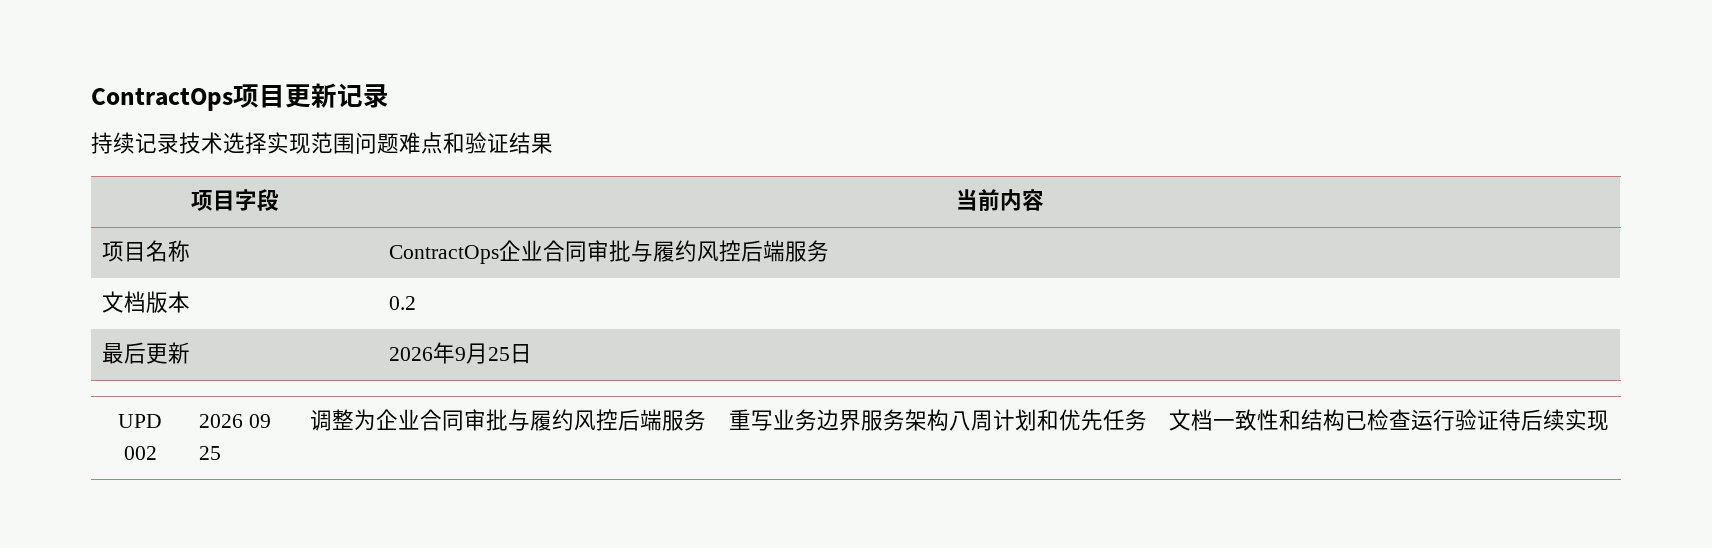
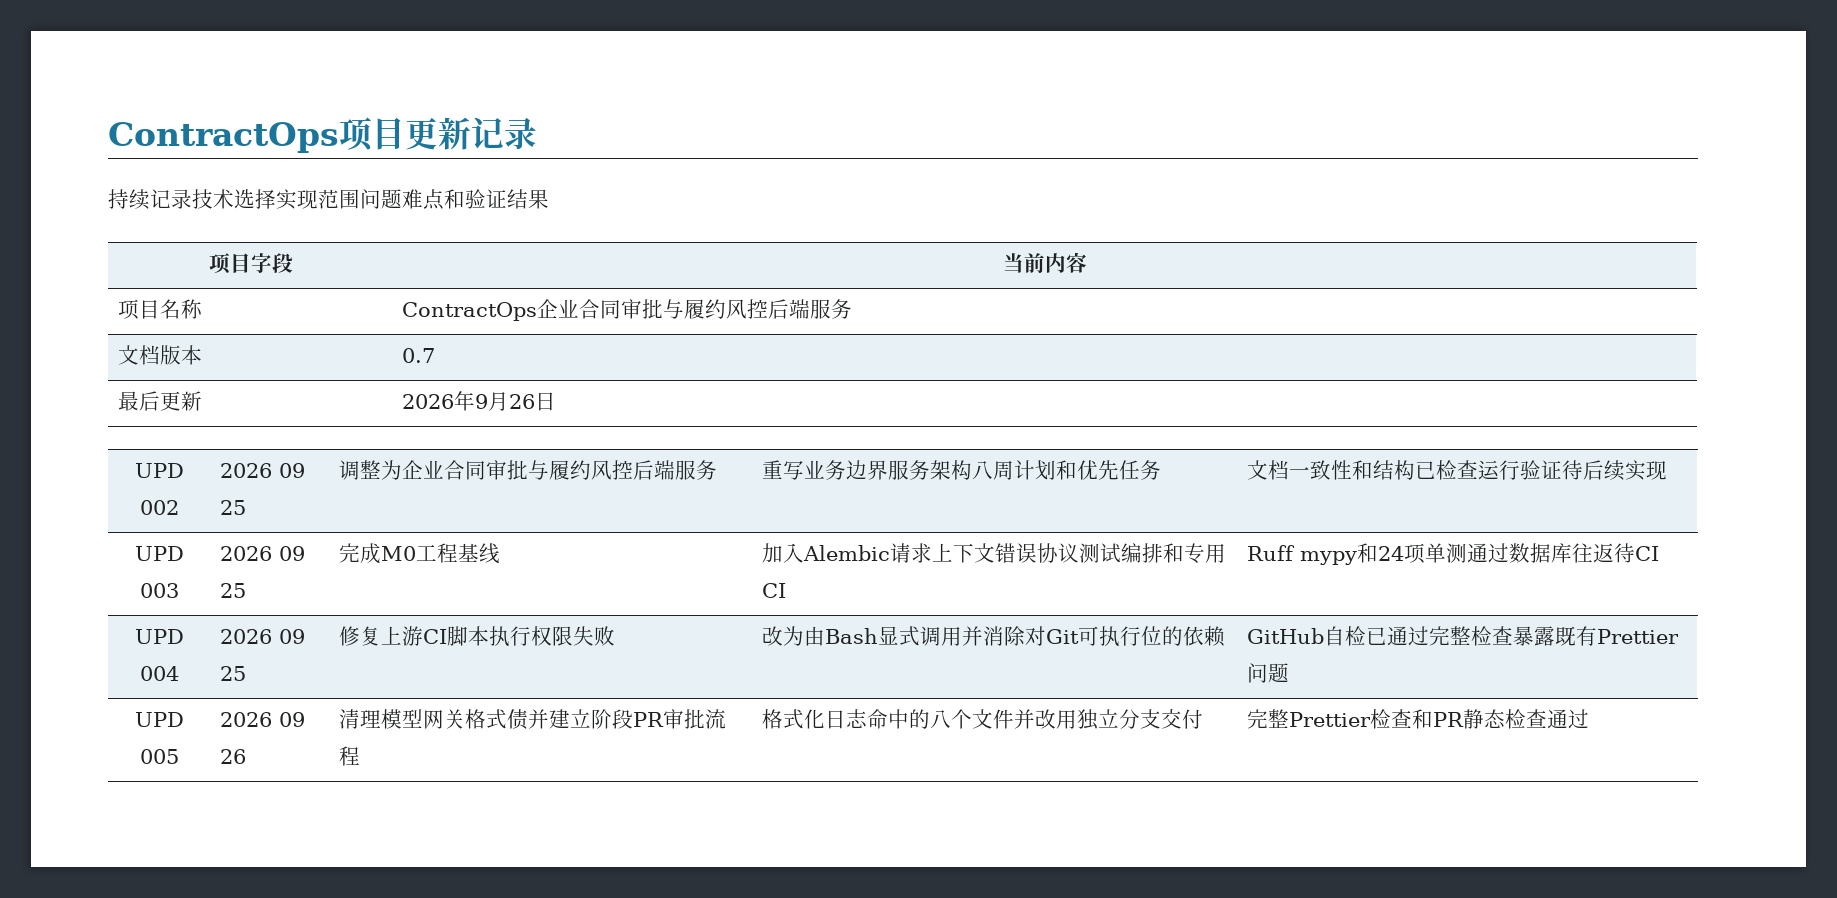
[389,296,417,310] 0.2 -> [401,348,435,363] 0.7
[488,347,511,361] 25 -> [508,394,535,409] 26
(1610, 420) none -> [135,546,184,561] [140,583,179,598] [219,546,305,561] [219,583,246,598] [338,543,500,564] [761,543,1226,564] [761,583,786,598] [1246,543,1659,565] [135,629,184,644] [140,666,179,681] [219,629,305,644] [219,666,246,681] [338,626,615,647] [761,626,1225,647] [1246,626,1679,646] [1246,663,1289,683] [135,712,184,727] [140,749,179,764] [219,712,305,727] [219,749,246,764] [338,709,726,730] [338,746,360,766] [761,709,1203,730] [1246,709,1589,729] // UPD 003 | 2026 09 25 | 完成M0工程基线 | 加入Alembic请求上下文错误协议测试编排和专用CI | Ruff mypy和24项单测通过数据库往返待CI // UPD 004 | 2026 09 25 | 修复上游CI脚本执行权限失败 | 改为由Bash显式调用并消除对Git可执行位的依赖 | GitHub自检已通过完整检查暴露既有Prettier问题 // UPD 005 | 2026 09 26 | 清理模型网关格式债并建立阶段PR审批流程 | 格式化日志命中的八个文件并改用独立分支交付 | 完整Prettier检查和PR静态检查通过

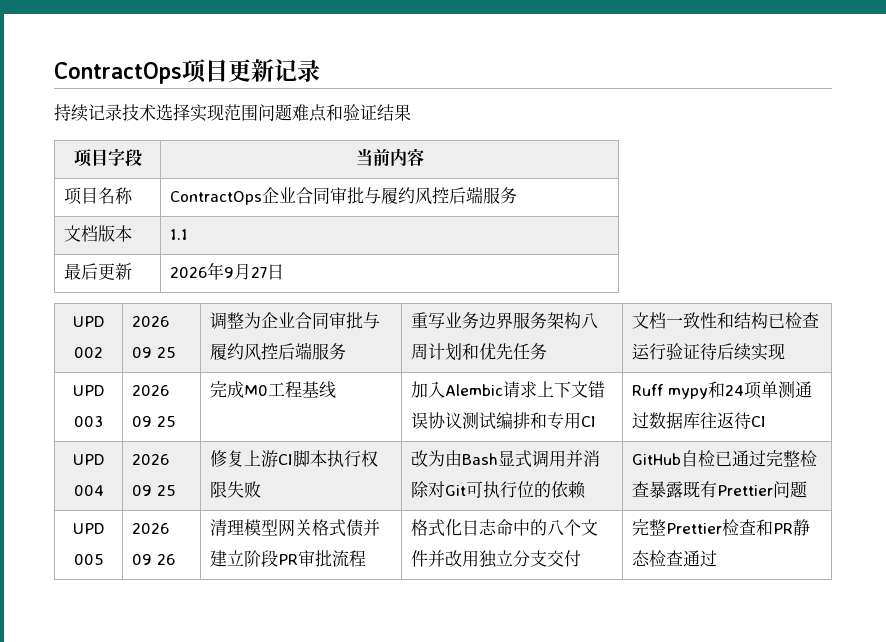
[401,348,435,363] 0.7 -> [169,229,188,240] 1.1
[508,394,535,409] 26 -> [250,267,267,278] 27

